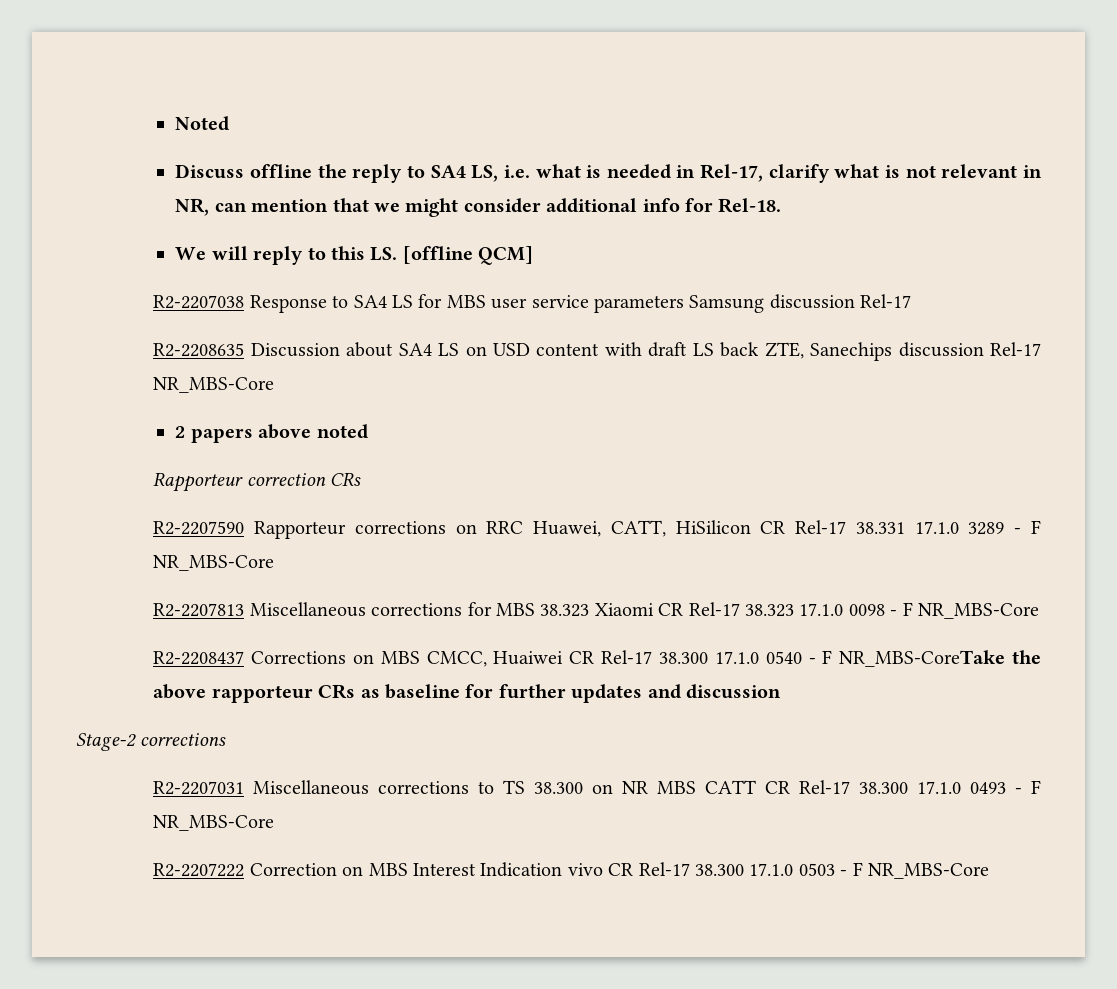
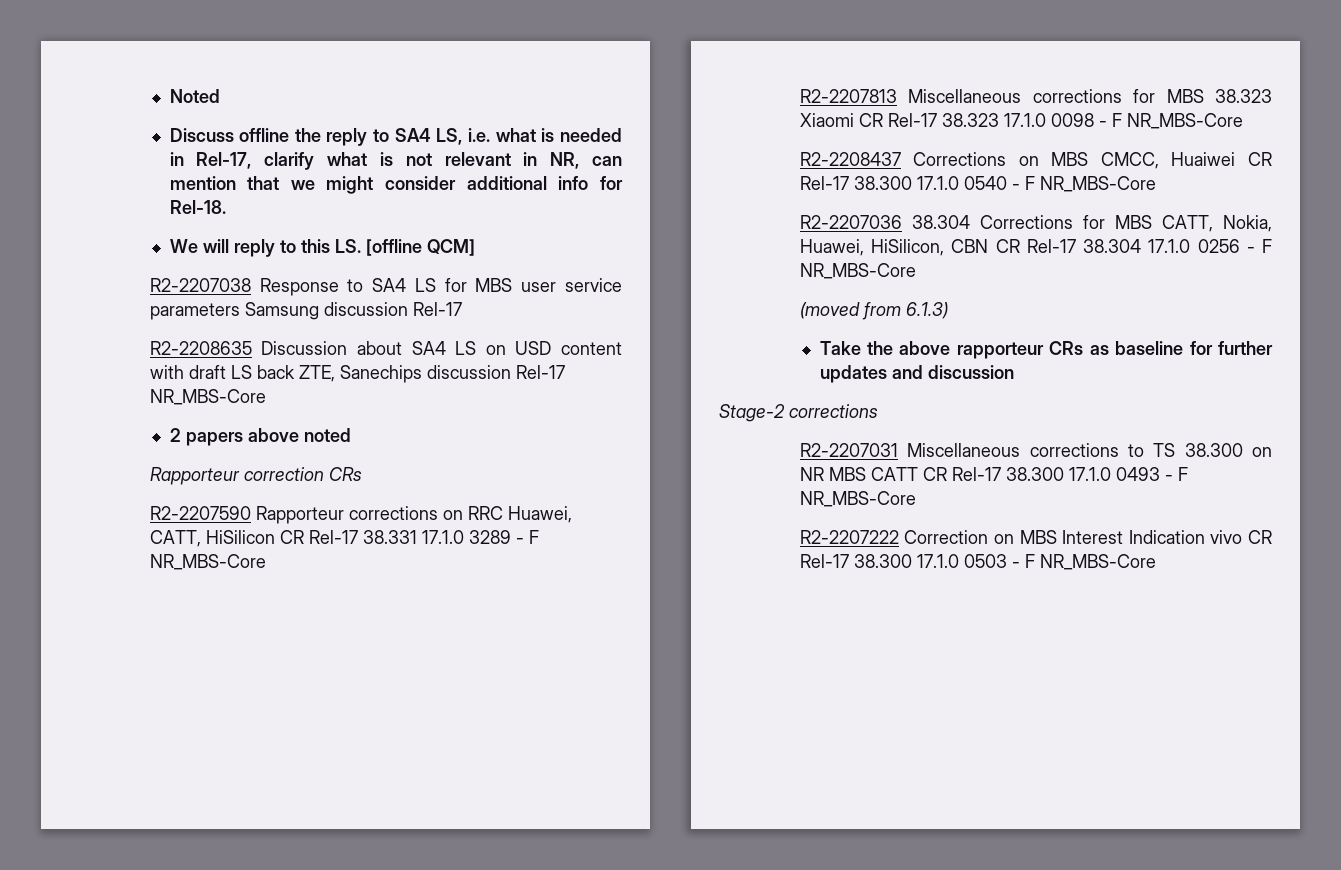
[839,650,1006,667] NR_MBS-CoreTake -> [1039,176,1156,192] [799,215,1272,232] [799,239,1273,256] [799,263,916,279] [799,302,948,320] [819,341,861,355] NR_MBS-Core // R2-2207036 38.304 Corrections for MBS CATT, Nokia, Huawei, HiSilicon, CBN CR Rel-17 38.304 17.1.0 0256 - F NR_MBS-Core // (moved from 6.1.3) // Take

